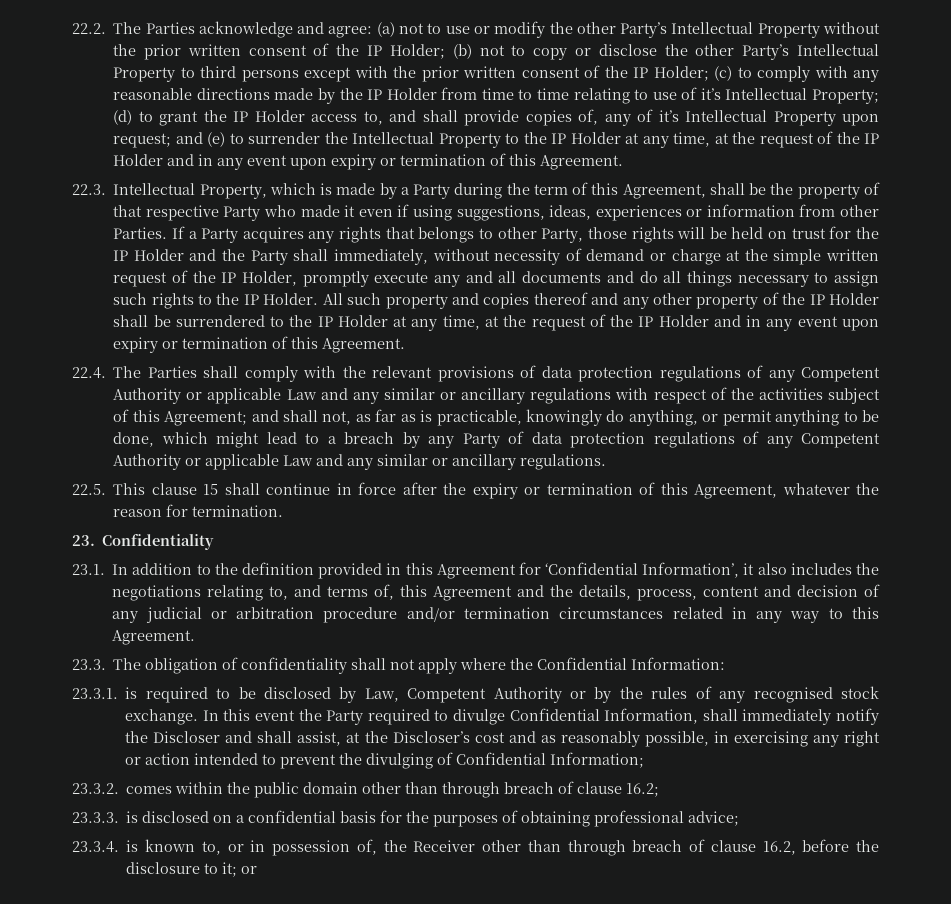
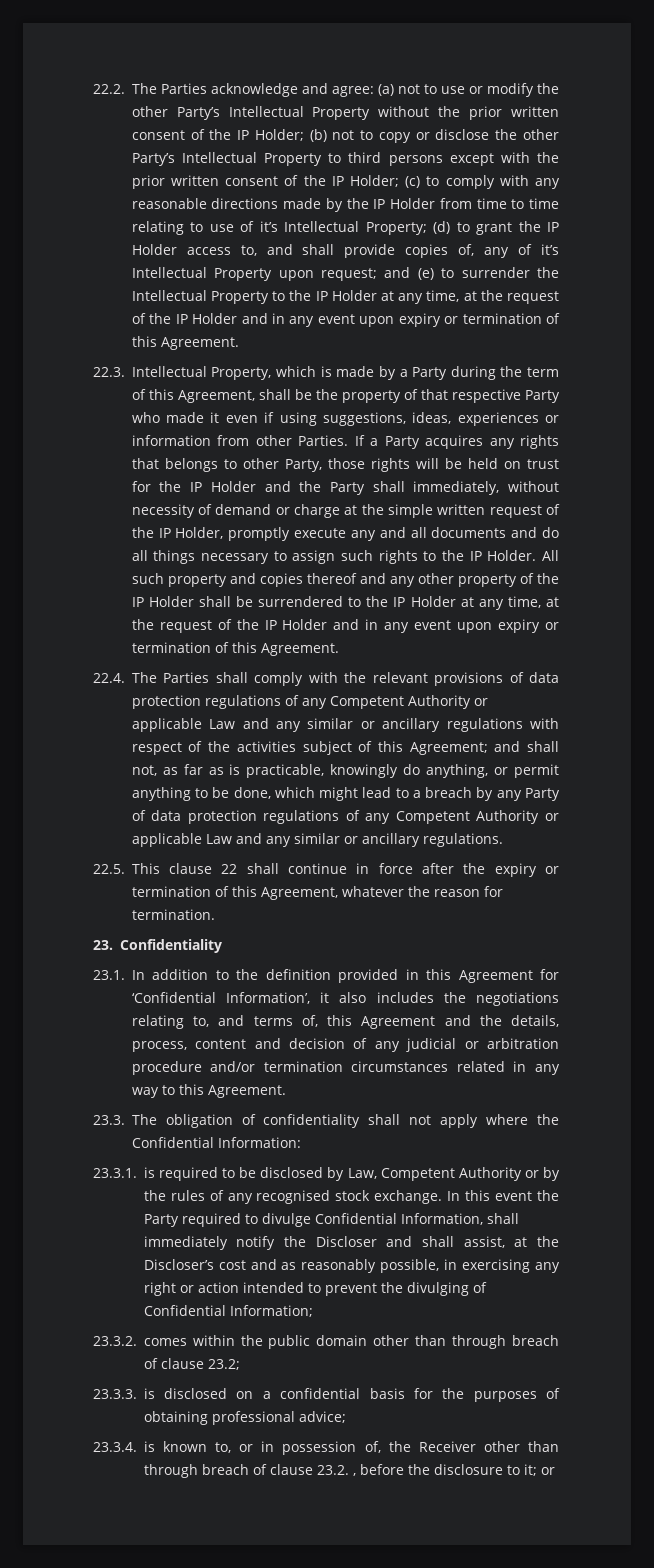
[203,484,219,495] 15 -> [221,864,238,874] 22
[626,783,660,797] 16.2; -> [207,1359,240,1370] 23.2;
[762,841,796,855] 16.2, -> [316,1465,356,1476] 23.2. ,

